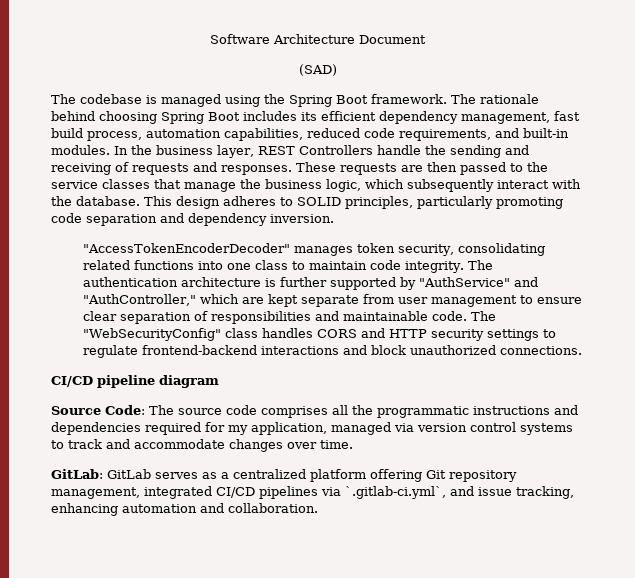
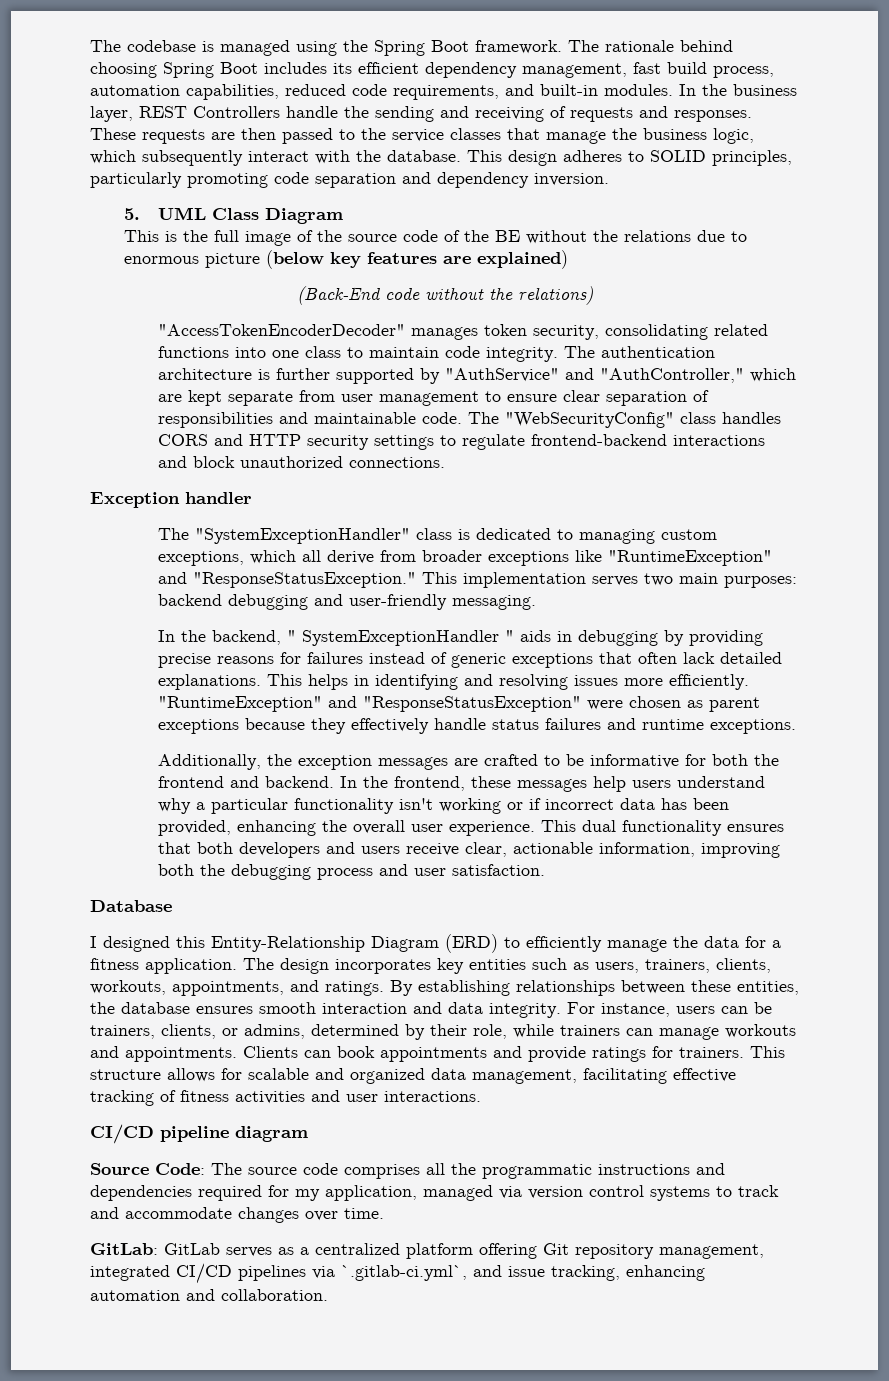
[210,34,426,44] [298,64,337,76] Software Architecture Document // (SAD) // -> (90, 46) none
(334, 218) none -> [123,207,343,224] [123,230,747,246] [123,250,568,269] [296,286,593,305] // 5. UML Class Diagram // This is the full image of the source code of the BE without the relations due to enormous picture (below key features are explained) // (Back-End code without the relations)
(582, 350) none -> [90,492,252,508] [157,528,717,544] [157,550,772,566] [157,572,797,588] [157,594,536,610] [157,630,763,646] [157,652,782,668] [157,674,749,690] [157,696,760,712] [157,718,796,734] [157,754,779,770] [157,776,765,792] [157,798,729,814] [157,820,784,836] [157,842,780,858] [157,864,545,880] [90,900,172,912] [90,934,781,953] [90,958,771,974] [90,980,799,996] [90,1002,772,1018] [90,1024,796,1040] [90,1046,785,1062] [90,1068,736,1084] [90,1090,481,1106] // Exception handler // The "SystemExceptionHandler" class is dedicated to managing custom exceptions, which all derive from broader exceptions like "RuntimeException" and "ResponseStatusException." This implementation serves two main purposes: backend debugging and user-friendly messaging. // In the backend, " SystemExceptionHandler " aids in debugging by providing precise reasons for failures instead of generic exceptions that often lack detailed explanations. This helps in identifying and resolving issues more efficiently. "RuntimeException" and "ResponseStatusException" were chosen as parent exceptions because they effectively handle status failures and runtime exceptions. // Additionally, the exception messages are crafted to be informative for both the frontend and backend. In the frontend, these messages help users understand why a particular functionality isn't working or if incorrect data has been provided, enhancing the overall user experience. This dual functionality ensures that both developers and users receive clear, actionable information, improving both the debugging process and user satisfaction. // Database // I designed this Entity-Relationship Diagram (ERD) to efficiently manage the data for a fitness application. The design incorporates key entities such as users, trainers, clients, workouts, appointments, and ratings. By establishing relationships between these entities, the database ensures smooth interaction and data integrity. For instance, users can be trainers, clients, or admins, determined by their role, while trainers can manage workouts and appointments. Clients can book appointments and provide ratings for trainers. This structure allows for scalable and organized data management, facilitating effective tracking of fitness activities and user interactions.

